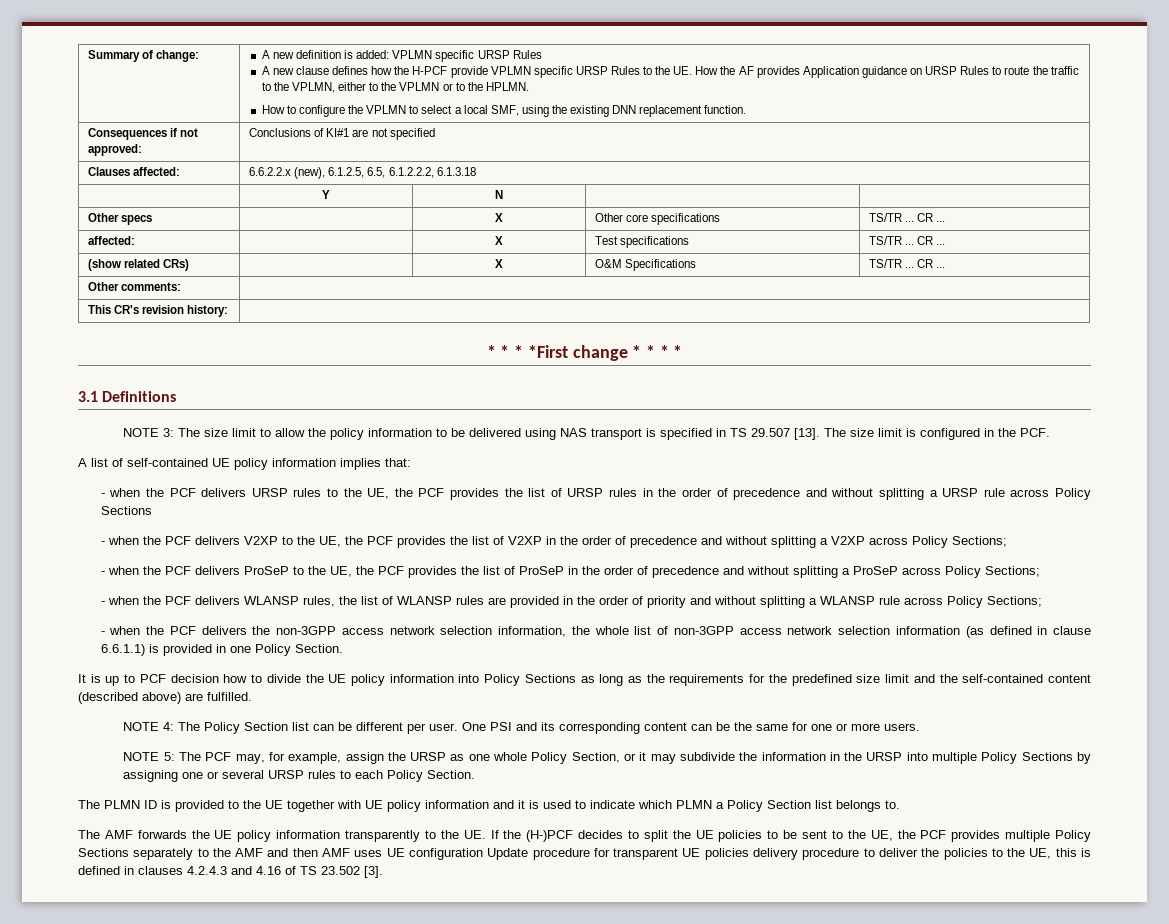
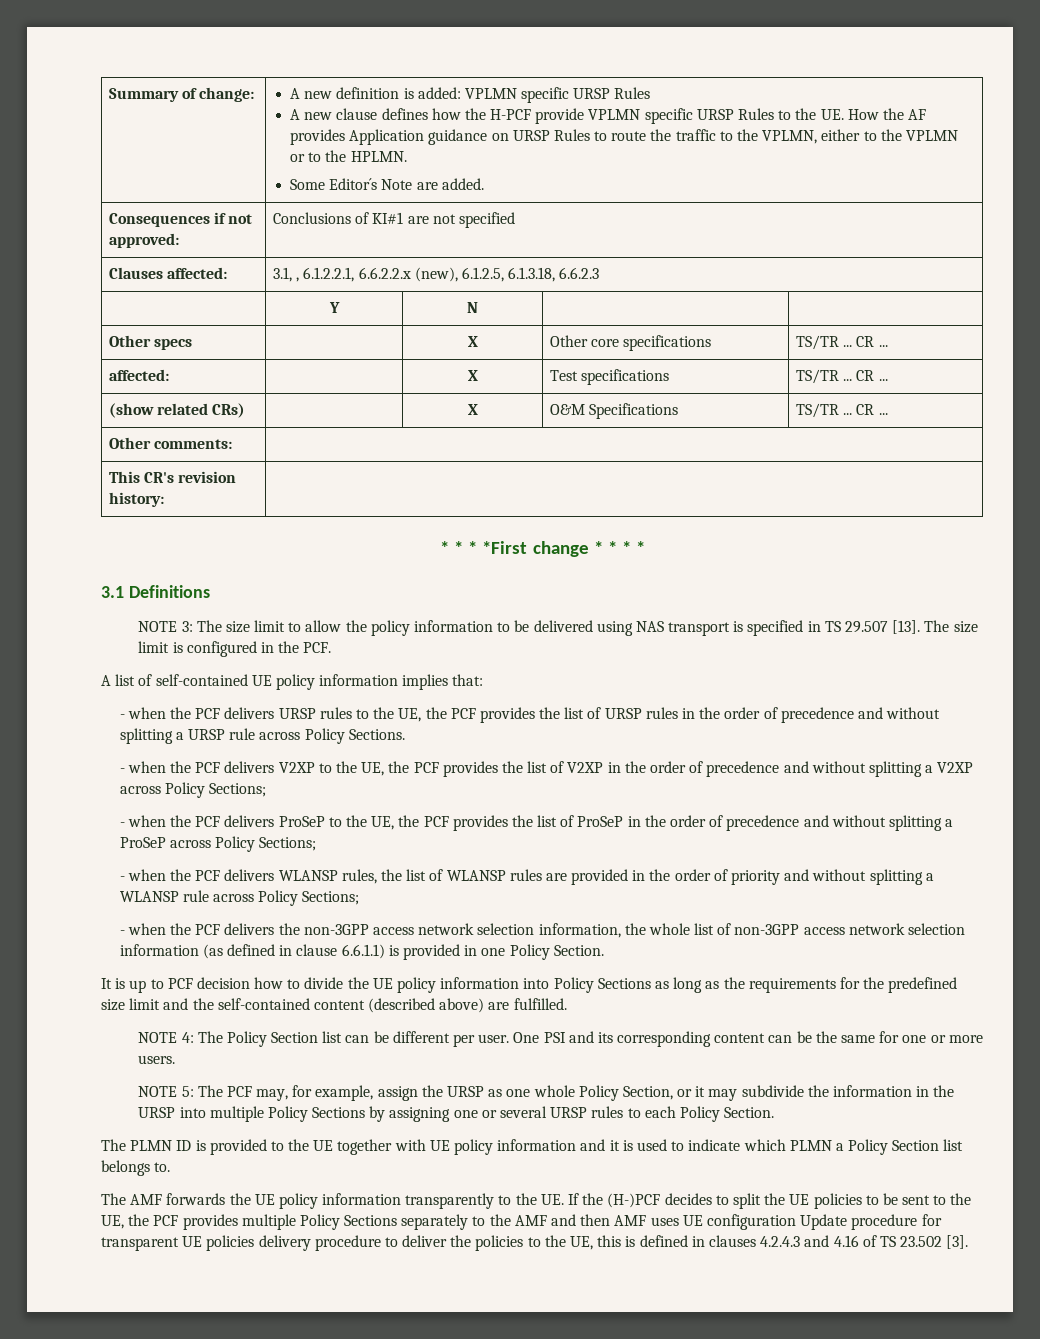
[261,105,747,117] How to configure the VPLMN to select a local SMF, using the existing DNN replacement function. -> [290,178,484,190] Some Editor´s Note are added.
[249,167,476,179] 6.6.2.2.x (new), 6.1.2.5, 6.5, 6.1.2.2.2, 6.1.3.18 -> [272,267,600,282] 3.1, , 6.1.2.2.1, 6.6.2.2.x (new), 6.1.2.5, 6.1.3.18, 6.6.2.3
[100,506,152,515] Sections -> [348,729,405,740] Sections.

